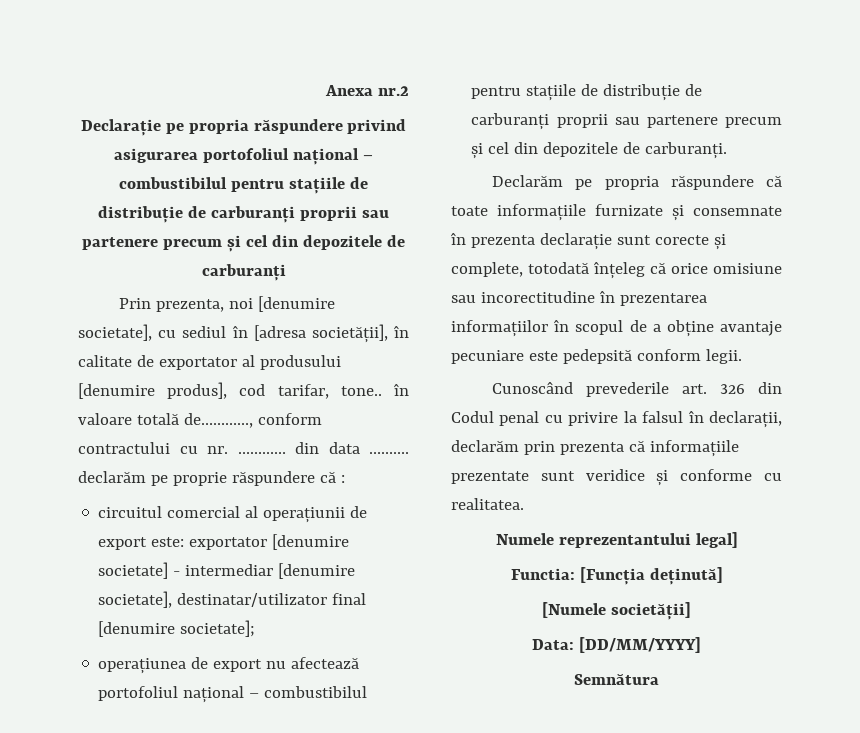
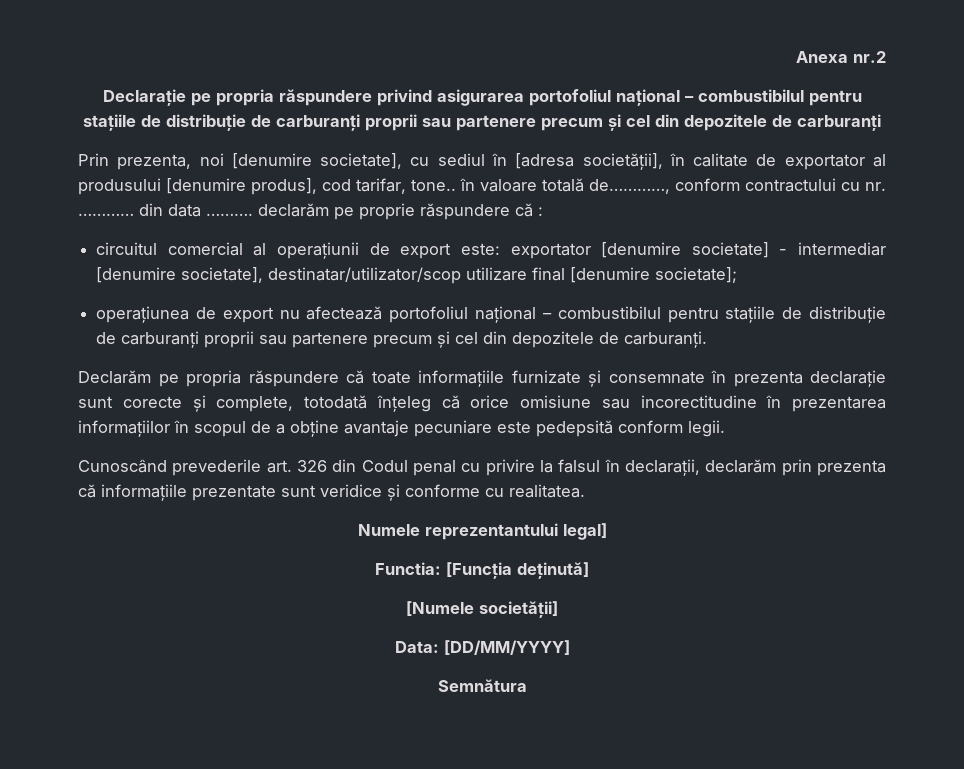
[177,593,328,607] destinatar/utilizator -> [268,267,528,284] destinatar/utilizator/scop utilizare

